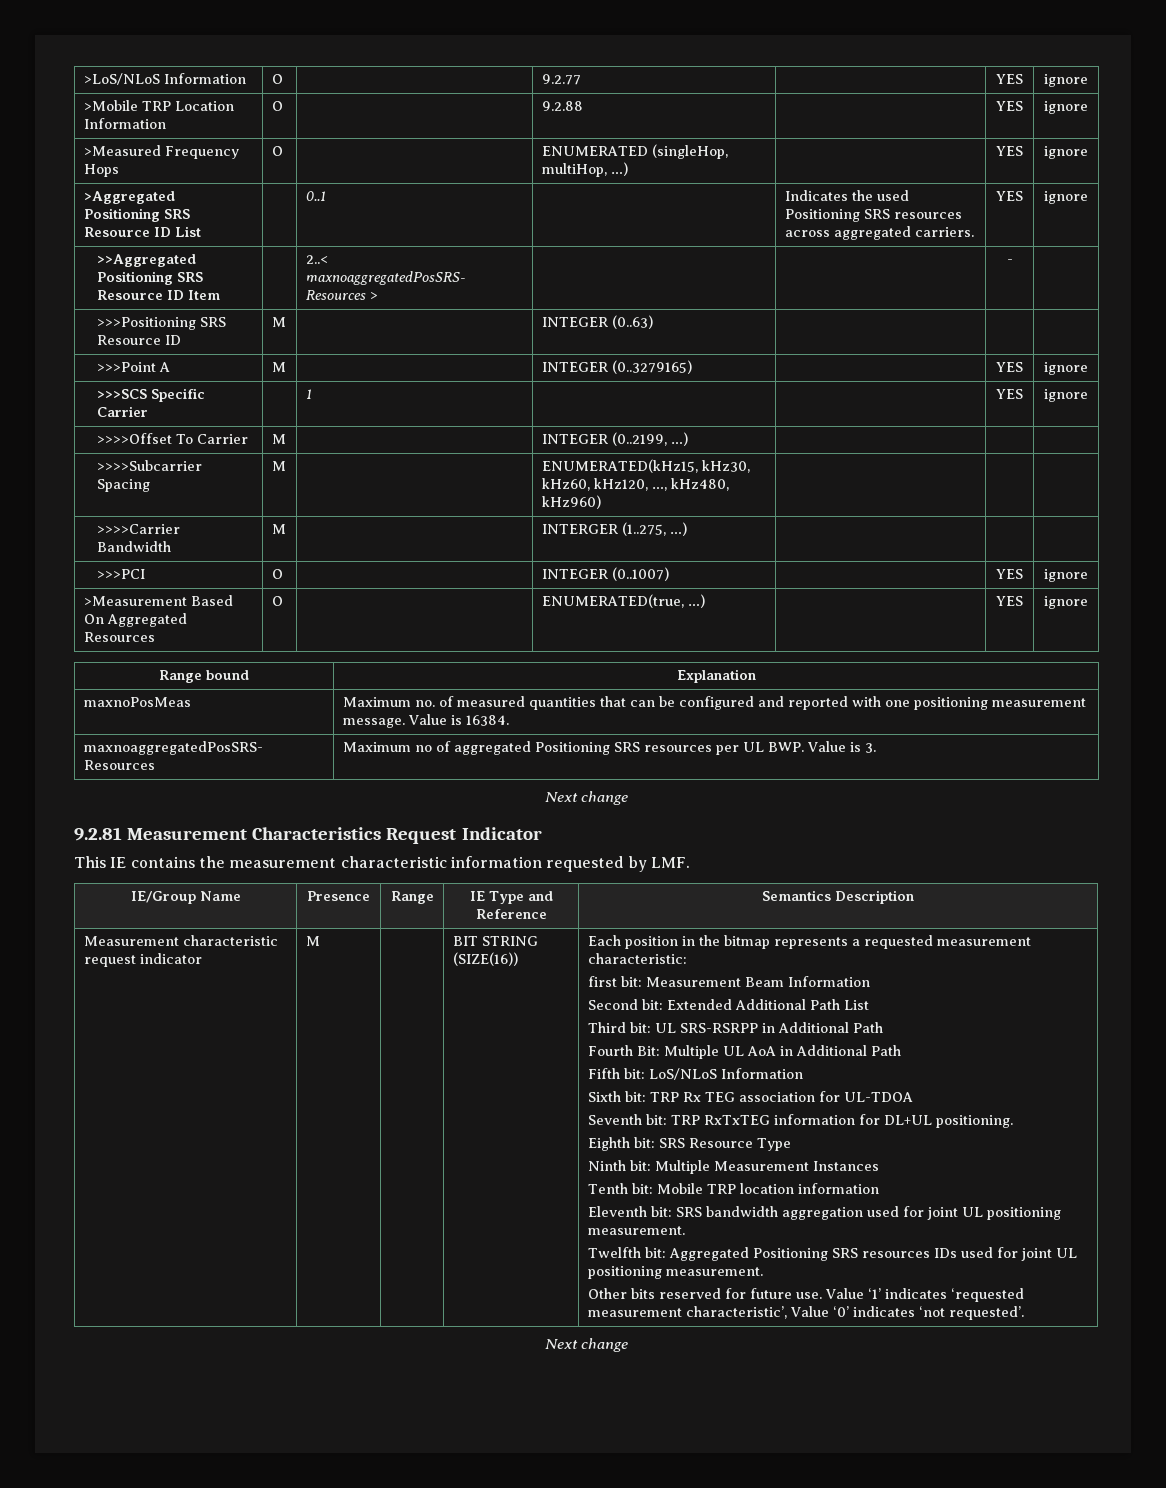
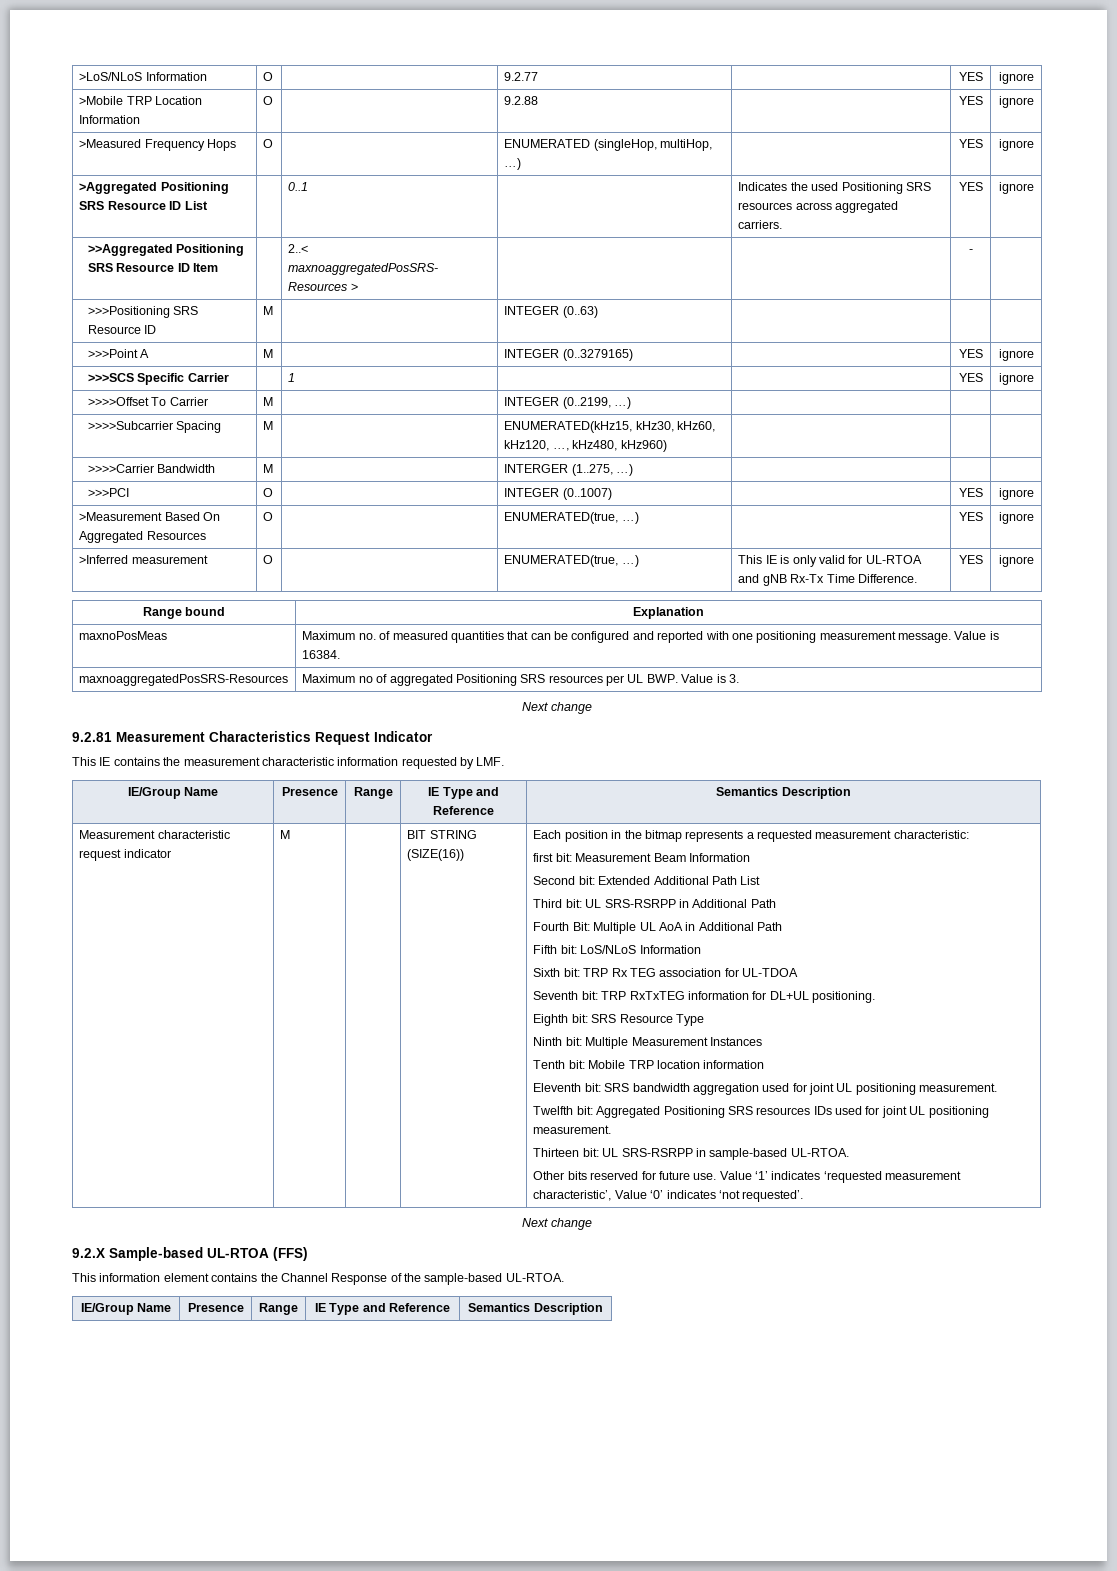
(1088, 602) none -> [79,555,208,564] [263,555,274,564] [504,555,639,567] [738,555,922,567] [738,574,917,586] [958,555,983,564] [998,555,1034,567] // >Inferred measurement | O | | ENUMERATED(true, …) | This IE is only valid for UL-RTOA and gNB Rx-Tx Time Difference. | YES | ignore
(763, 1271) none -> [533,1148,849,1160] // Thirteen bit: UL SRS-RSRPP in sample-based UL-RTOA.
(629, 1345) none -> [72,1247,308,1261] [72,1273,564,1285] [80,1303,172,1315] [187,1303,244,1312] [259,1303,298,1315] [314,1303,451,1315] [468,1303,603,1315] // 9.2.X Sample-based UL-RTOA (FFS) // This information element contains the Channel Response of the sample-based UL-RTOA. // IE/Group Name | Presence | Range | IE Type and Reference | Semantics Description

